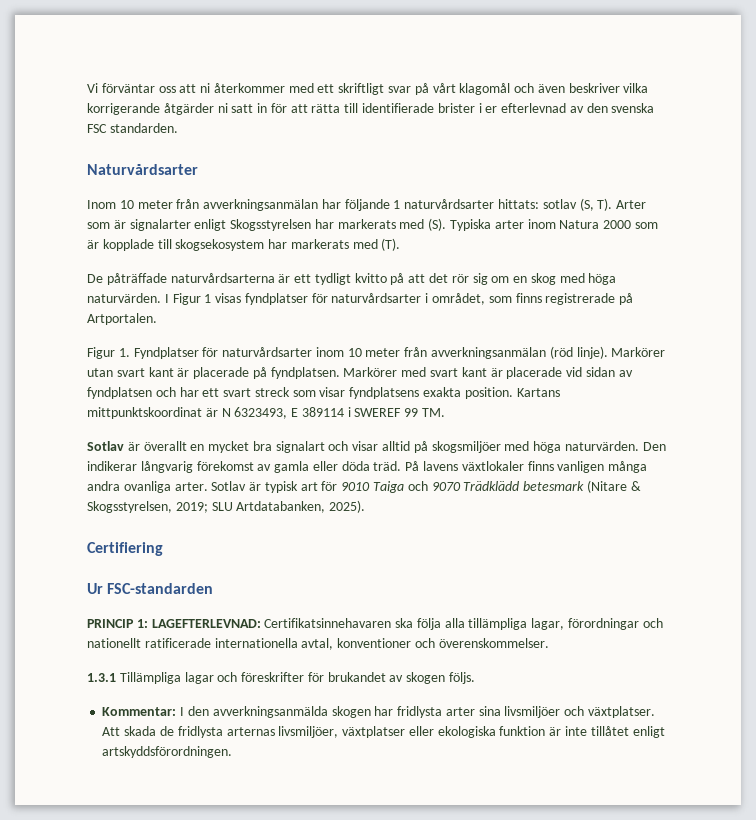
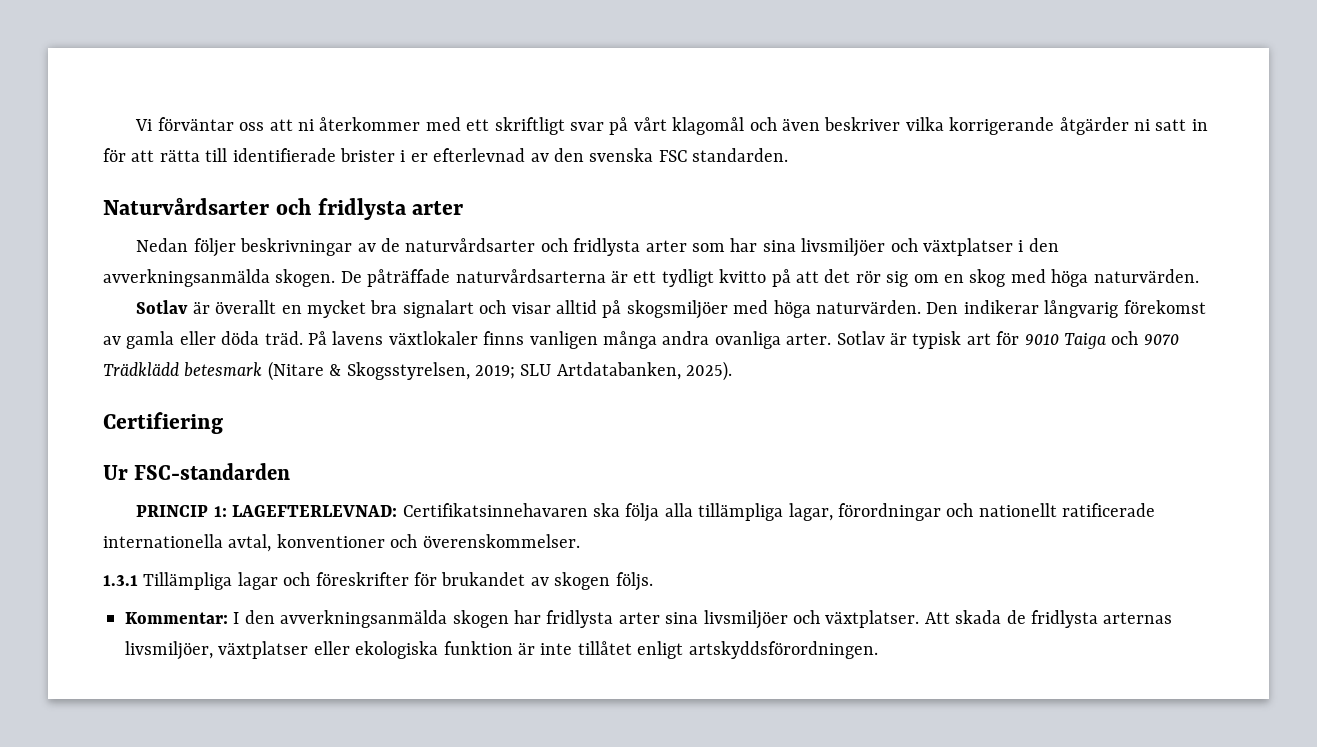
[87,198,647,211] [87,218,658,231] [87,238,401,251] // Inom 10 meter från avverkningsanmälan har följande 1 naturvårdsarter hittats: sotlav (S, T). Arter som är signalarter enligt Skogsstyrelsen har markerats med (S). Typiska arter inom Natura 2000 som är kopplade till skogsekosystem har markerats med (T). // -> [275,198,464,220] [136,238,1059,257] [103,269,336,287] och fridlysta arter // Nedan följer beskrivningar av de naturvårdsarter och fridlysta arter som har sina livsmiljöer och växtplatser i den avverkningsanmälda skogen.
[164,293,634,305] [87,313,157,325] [87,346,666,359] [87,367,633,379] [87,387,560,399] [87,407,446,419] I Figur 1 visas fyndplatser för naturvårdsarter i området, som finns registrerade på Artportalen. // Figur 1. Fyndplatser för naturvårdsarter inom 10 meter från avverkningsanmälan (röd linje). Markörer utan svart kant är placerade på fyndplatsen. Markörer med svart kant är placerade vid sidan av fyndplatsen och har ett svart streck som visar fyndplatsens exakta position. Kartans mittpunktskoordinat är N 6323493, E 389114 i SWEREF 99 TM. -> (1199, 276) none

